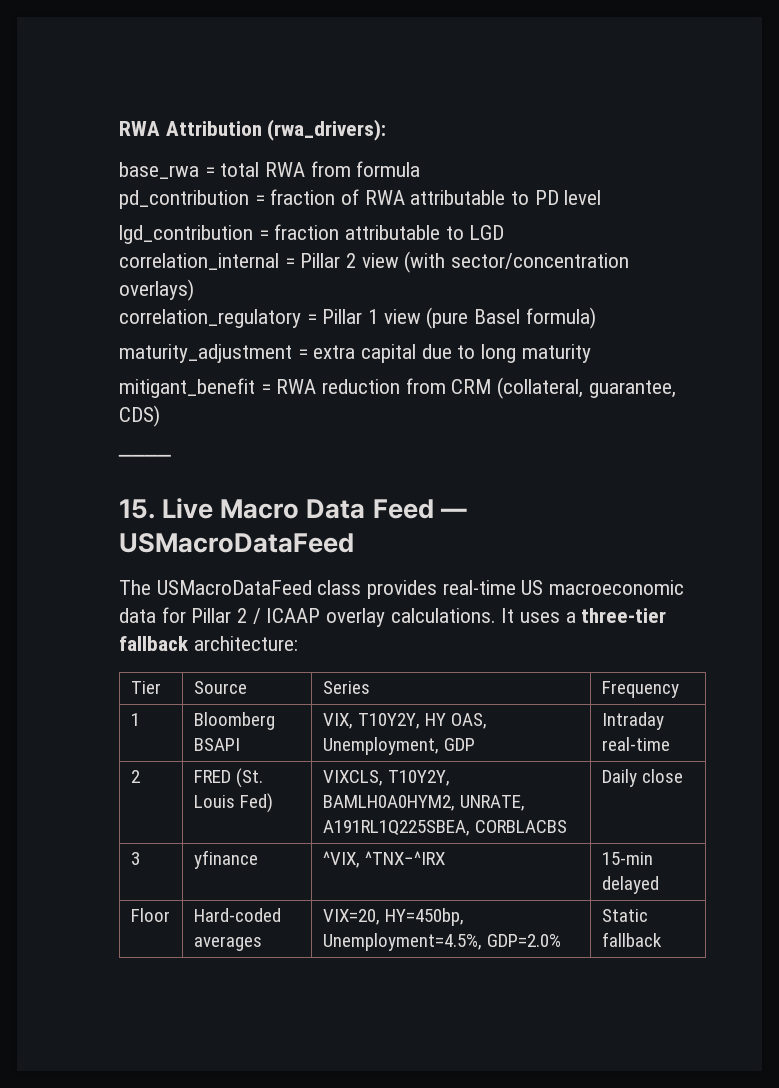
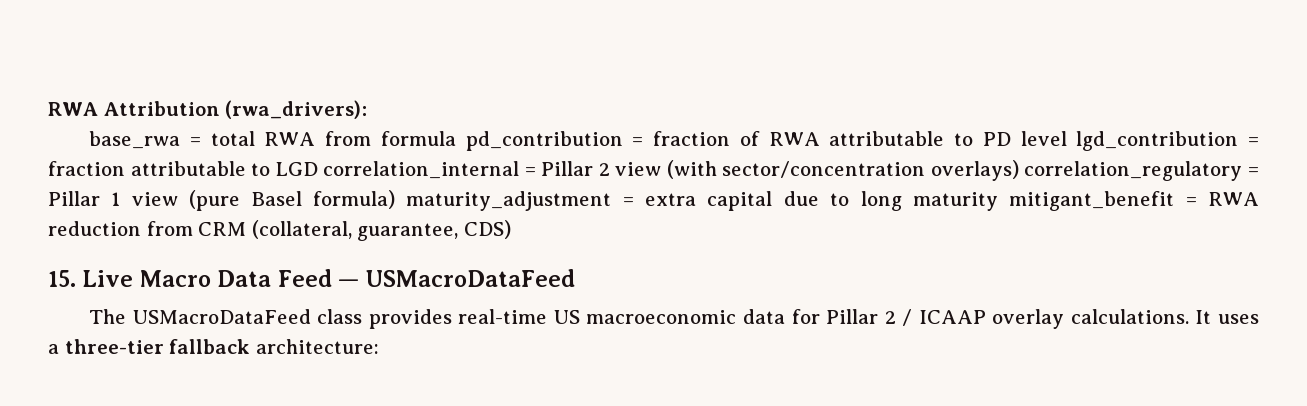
(421, 169) // -> (456, 138) none
(602, 197) // -> (1067, 138) none
(505, 232) // -> (318, 169) none
(194, 290) // -> (1019, 170) none
(596, 318) // -> (395, 199) none
(591, 353) // -> (998, 201) none
[118,454,171,463] // ──── -> (511, 229) none
[130,681,161,694] [193,681,247,694] [322,681,370,694] [601,681,679,698] [130,713,140,726] [193,712,275,730] [193,738,240,751] [322,713,488,729] [322,737,476,755] [601,712,664,730] [601,737,670,751] [130,770,140,783] [193,768,264,788] [193,793,274,813] [322,770,451,786] [322,795,526,811] [322,820,568,836] [601,769,684,787] [130,852,140,865] [193,850,258,869] [322,851,446,868] [601,852,653,865] [601,876,659,894] [130,908,170,922] [193,908,281,922] [193,936,262,951] [322,908,465,926] [322,933,562,951] [601,909,648,922] [601,932,662,947] // Tier | Source | Series | Frequency // 1 | Bloomberg BSAPI | VIX, T10Y2Y, HY OAS, Unemployment, GDP | Intraday real-time // 2 | FRED (St. Louis Fed) | VIXCLS, T10Y2Y, BAMLH0A0HYM2, UNRATE, A191RL1Q225SBEA, CORBLACBS | Daily close // 3 | yfinance | ^VIX, ^TNX−^IRX | 15-min delayed // Floor | Hard-coded averages | VIX=20, HY=450bp, Unemployment=4.5%, GDP=2.0% | Static fallback -> (379, 346) none

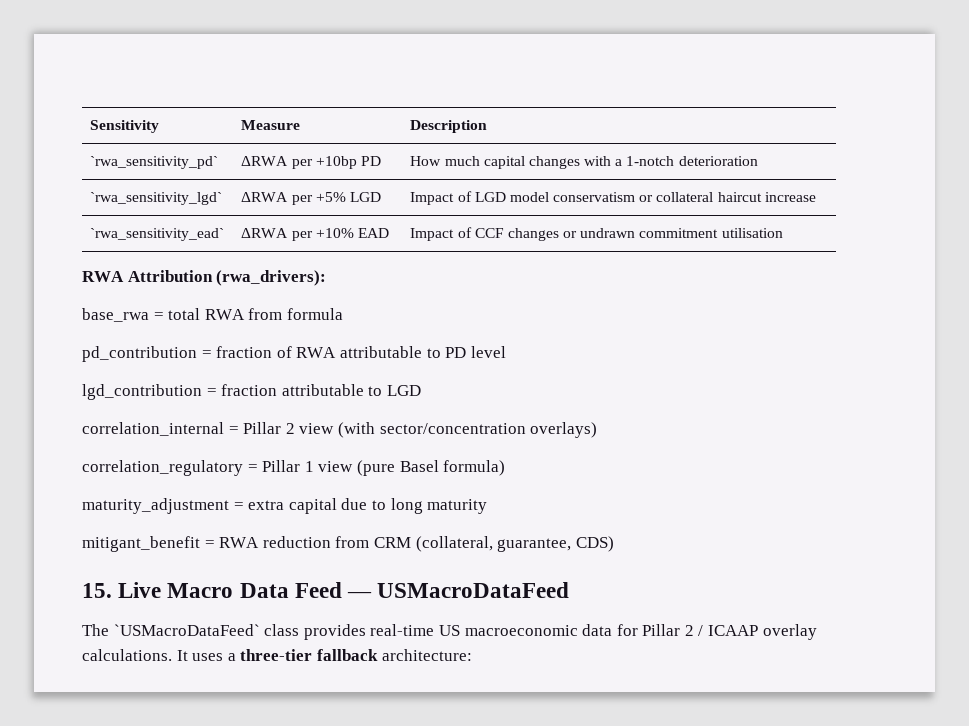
(48, 109) none -> [90,120,160,133] [241,120,301,130] [410,120,488,133] [90,156,219,169] [241,156,381,169] [410,156,758,169] [90,192,223,205] [241,192,381,205] [410,191,816,205] [90,228,225,241] [241,228,389,241] [410,227,783,241] Sensitivity | Measure | Description // `rwa_sensitivity_pd` | ΔRWA per +10bp PD | How much capital changes with a 1-notch deterioration // `rwa_sensitivity_lgd` | ΔRWA per +5% LGD | Impact of LGD model conservatism or collateral haircut increase // `rwa_sensitivity_ead` | ΔRWA per +10% EAD | Impact of CCF changes or undrawn commitment utilisation //
(456, 138) none -> (343, 314) //
(1067, 138) none -> (506, 352) //
(318, 169) none -> (421, 390) //
(1019, 170) none -> (598, 430) //
(395, 199) none -> (506, 468) //
(998, 201) none -> (488, 506) //
[132,309,311,324] USMacroDataFeed -> [113,624,260,636] `USMacroDataFeed`

